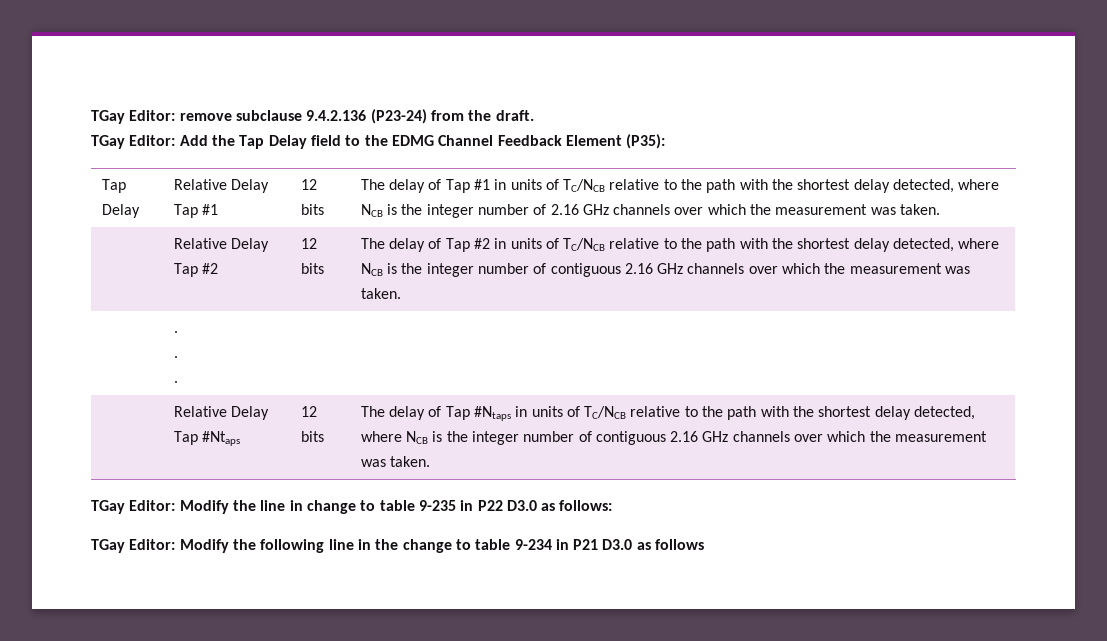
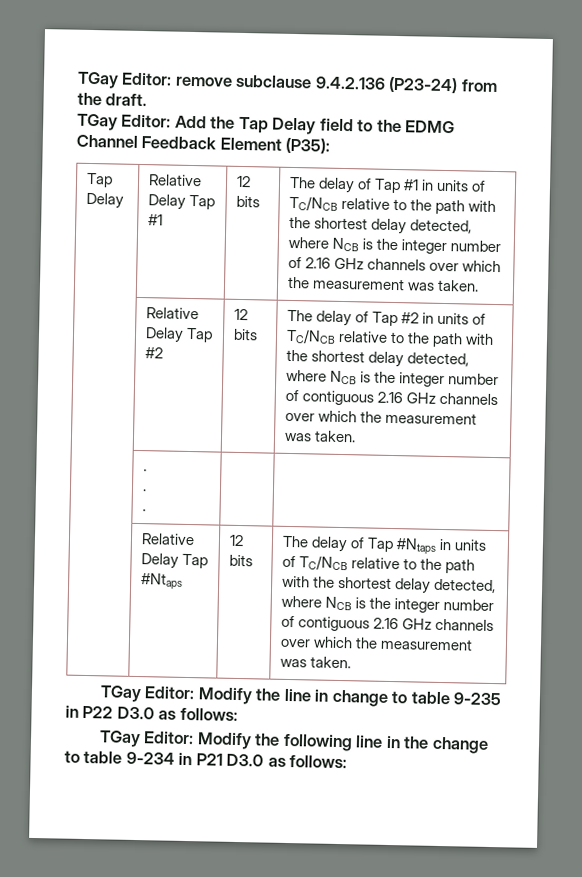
[655,539,705,550] follows -> [289,755,348,769] follows:

